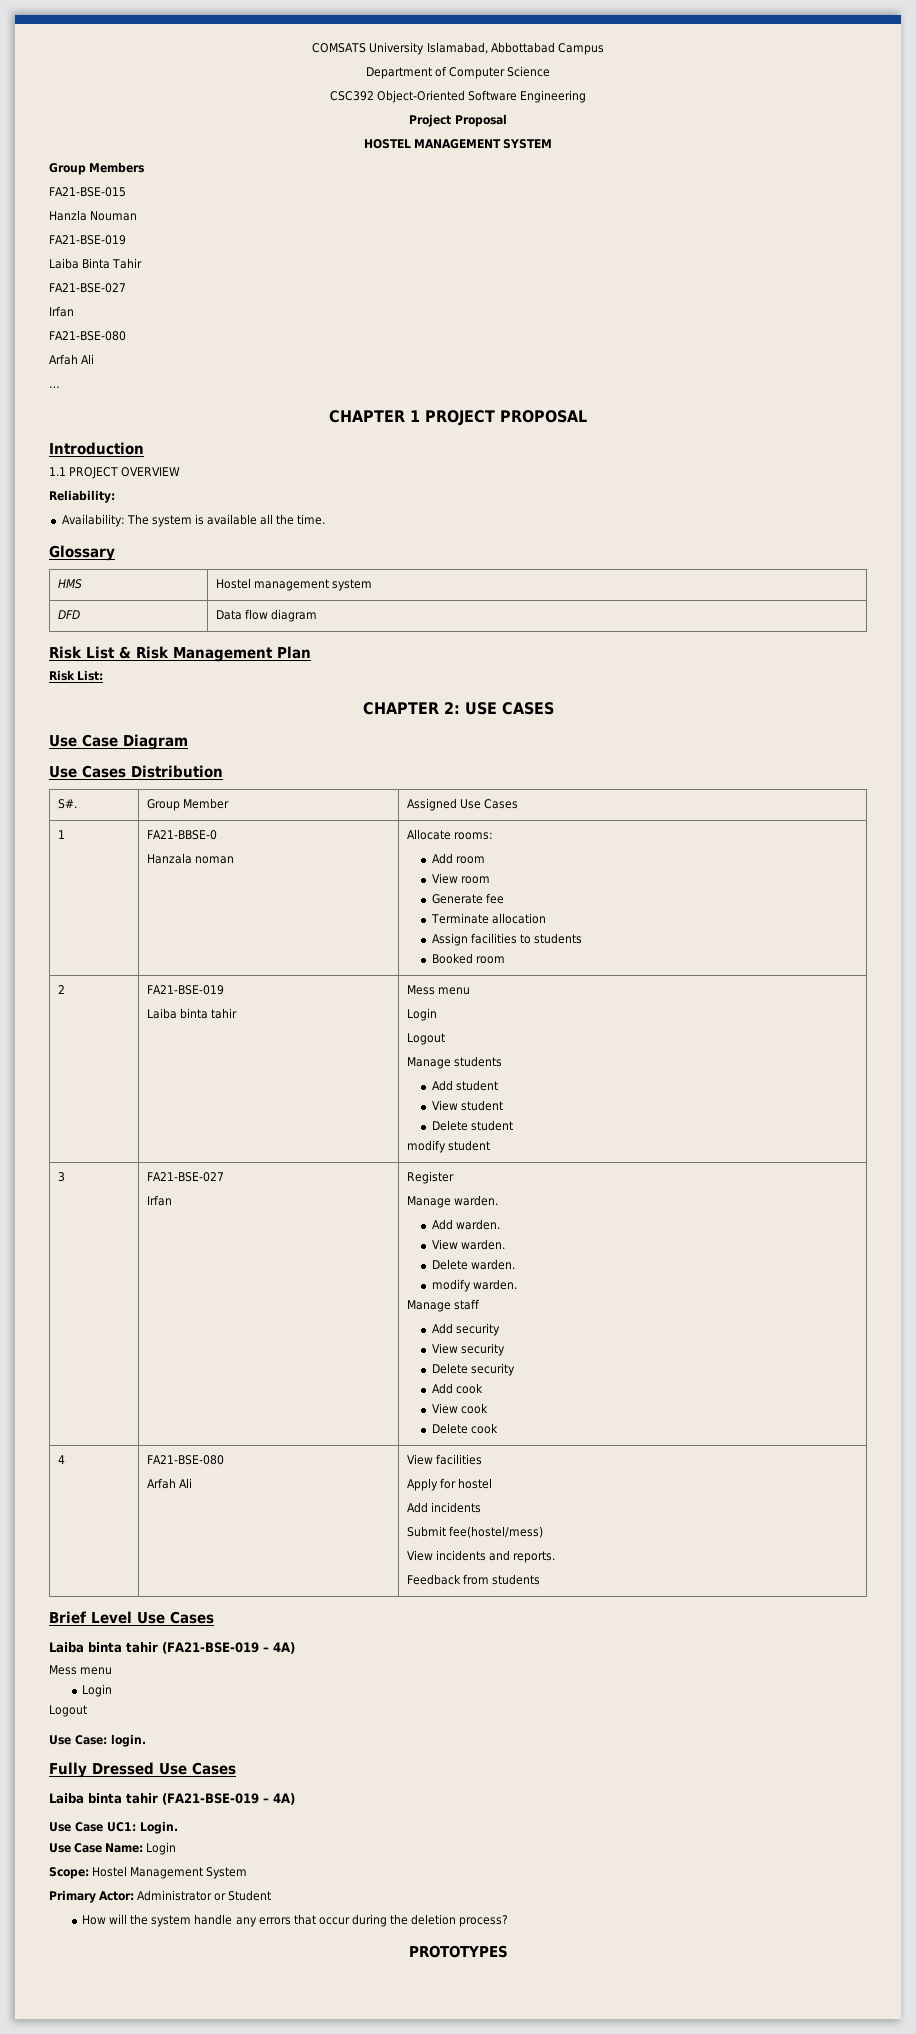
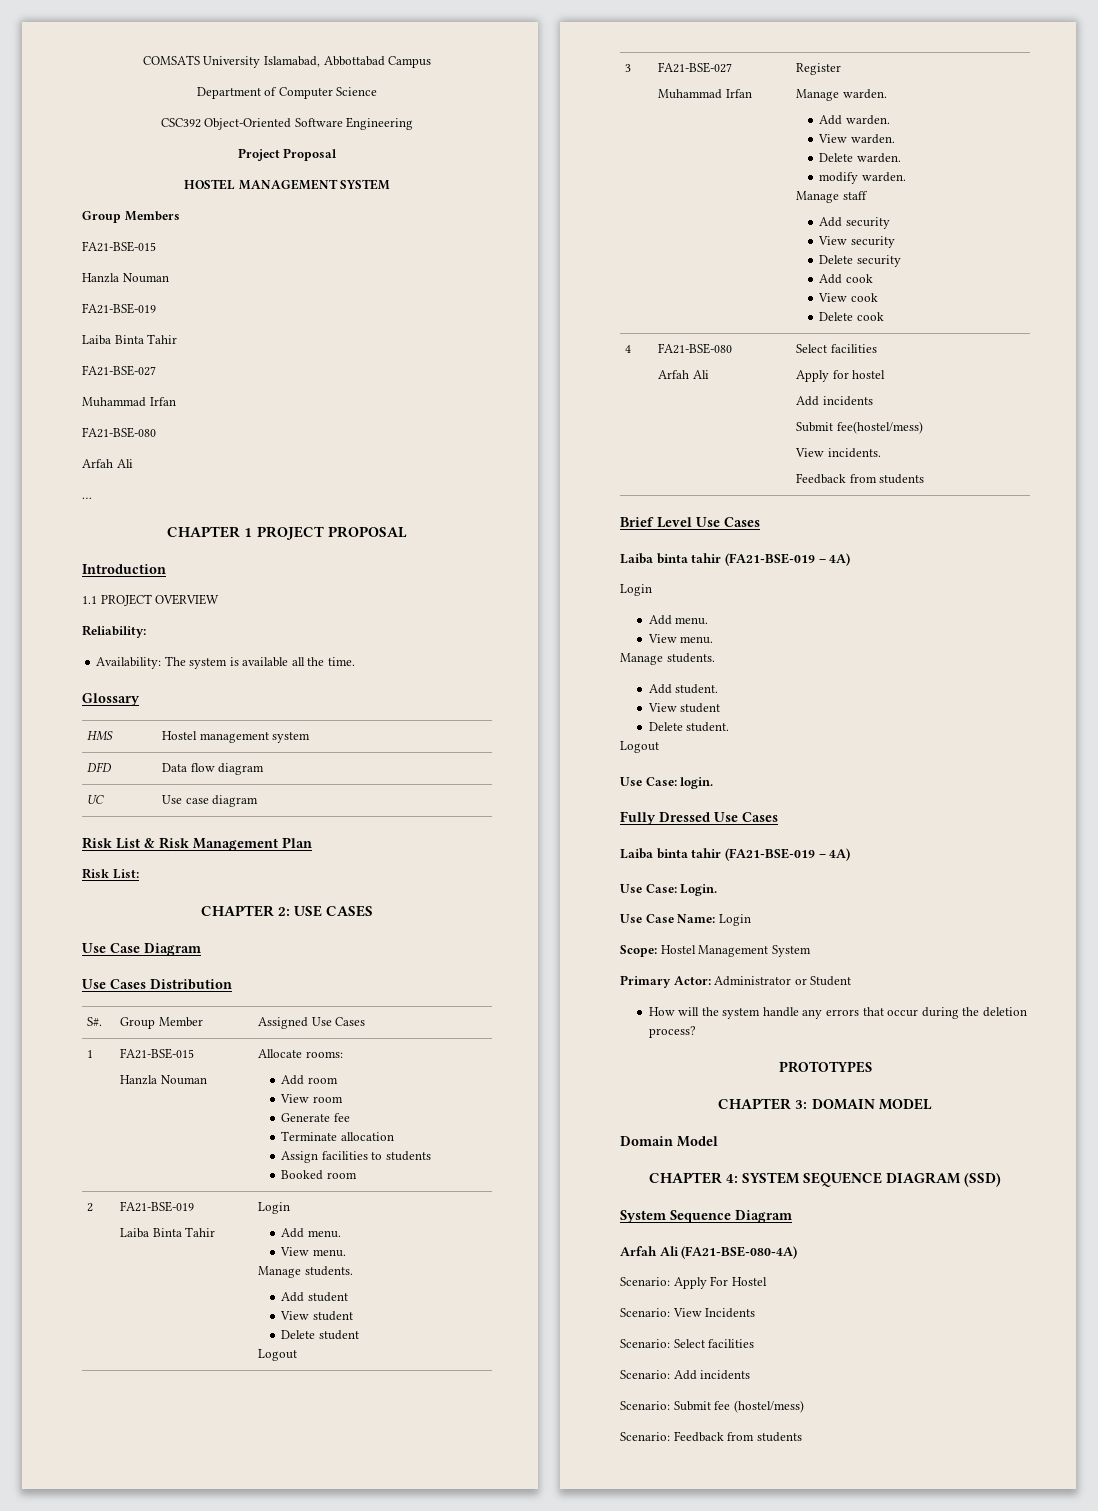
(126, 288) none -> [82,397,146,407] Muhammad
(317, 615) none -> [87,795,105,804] [162,795,259,807] // UC | Use case diagram
[146,830,217,840] [146,853,234,864] FA21-BBSE-0 // Hanzala noman -> [120,1048,195,1059] [120,1075,207,1085] FA21-BSE-015 // Hanzla Nouman
[179,1008,237,1019] [406,985,470,995] [406,1008,437,1021] [406,1033,445,1045] [406,1056,502,1069] binta tahir | Mess menu // Login // Logout // Manage students -> [152,1227,216,1237] [258,1202,291,1214] [281,1228,341,1238] [280,1247,346,1257] [258,1266,353,1278] Binta Tahir | Login // Add menu. // View menu. // Manage students.
[406,1140,490,1153] modify student -> [258,1349,298,1361] Logout
(224, 1177) none -> [658,89,723,99] Muhammad
[406,1454,433,1465] View -> [796,344,828,353] Select
[435,1550,556,1563] incidents and reports. -> [827,448,881,458] incidents.
[49,1665,113,1675] [82,1684,113,1697] Mess menu // Login -> [620,584,652,596] [648,615,709,625] [647,634,714,644] [620,653,715,665] [648,684,719,694] [647,703,721,713] [648,722,730,732] Login // Add menu. // View menu. // Manage students. // Add student. // View student // Delete student.
[75,1822,136,1832] Case UC1: -> [645,884,677,893] Case:
(508, 1951) none -> [718,1098,932,1110] [620,1136,718,1147] [648,1172,1002,1187] [620,1210,792,1223] [620,1246,798,1259] [620,1276,767,1289] [620,1308,756,1318] [620,1339,755,1348] [620,1370,751,1380] [620,1400,804,1413] [620,1431,802,1442] // CHAPTER 3: DOMAIN MODEL // Domain Model // CHAPTER 4: SYSTEM SEQUENCE DIAGRAM (SSD) // System Sequence Diagram // Arfah Ali (FA21-BSE-080-4A) // Scenario: Apply For Hostel // Scenario: View Incidents // Scenario: Select facilities // Scenario: Add incidents // Scenario: Submit fee (hostel/mess) // Scenario: Feedback from students

